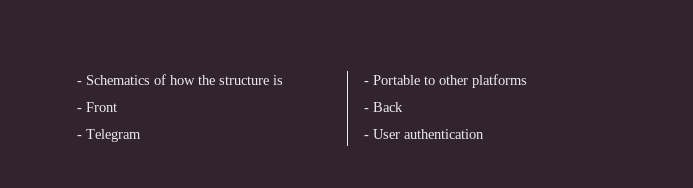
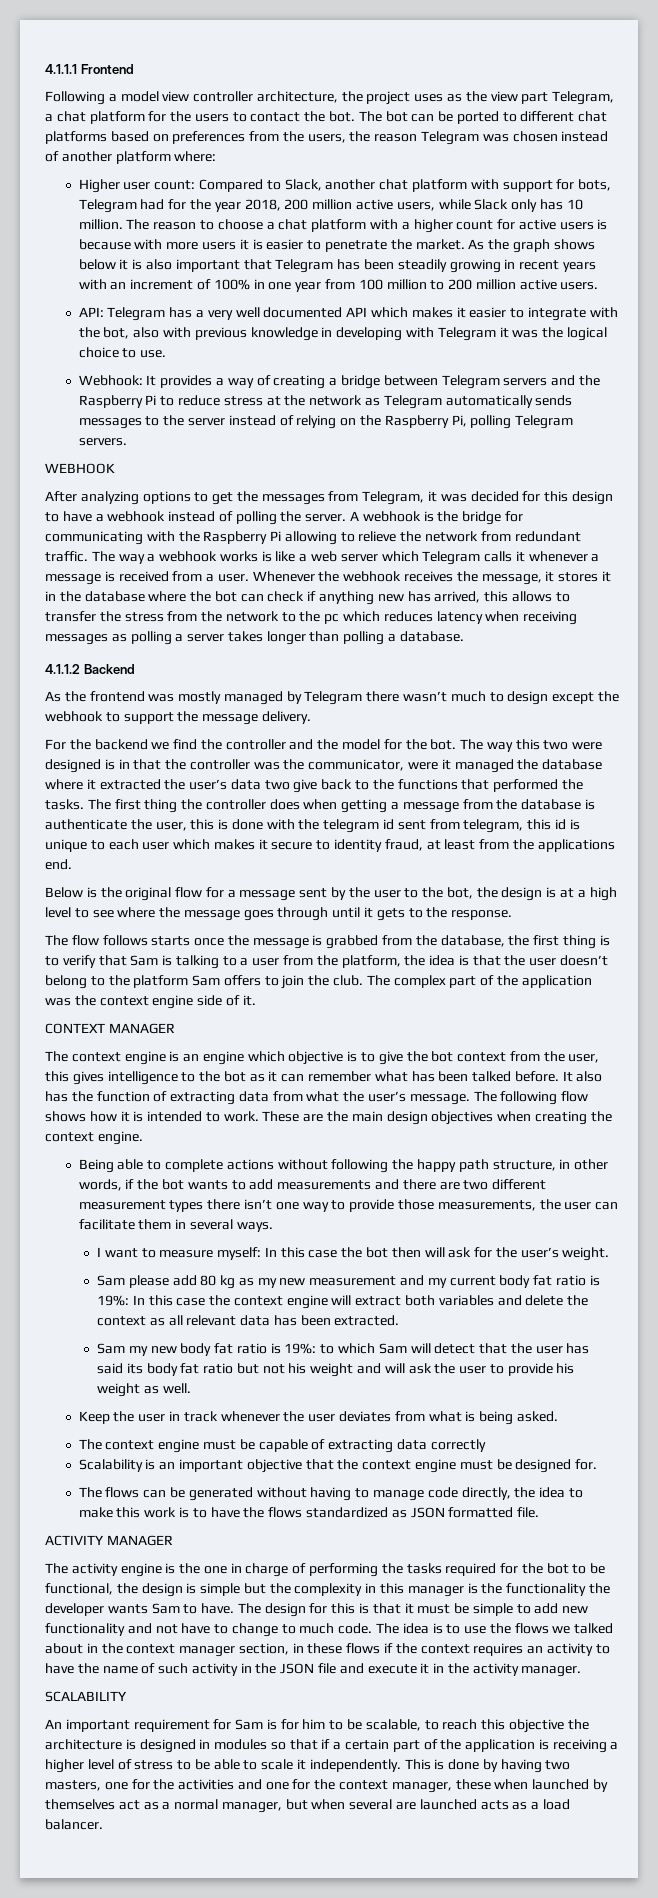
[77,74,283,85] [77,102,117,112] [77,129,141,142] [364,74,527,88] [364,102,403,112] [364,129,484,139] - Schematics of how the structure is // - Front // - Telegram // - Portable to other platforms // - Back // - User authentication -> [45,64,134,74] [45,91,615,105] [45,111,608,124] [45,131,609,145] [45,151,217,164] [78,179,612,193] [78,199,583,213] [78,219,608,233] [78,239,595,253] [78,259,596,273] [78,279,599,292] [78,307,618,321] [78,327,607,341] [78,347,167,358] [78,375,600,389] [78,395,573,409] [78,415,574,429] [78,438,127,446] [45,463,115,474] [45,491,613,505] [45,511,523,525] [45,531,581,545] [45,551,600,565] [45,571,611,585] [45,591,570,605] [45,611,578,625] [45,631,464,645] [45,664,135,674] [45,691,619,705] [45,711,311,725] [45,739,603,752] [45,759,603,773] [45,779,583,793] [45,799,595,813] [45,819,580,833] [45,839,615,852] [45,859,72,870] [45,887,617,901] [45,907,513,921] [45,935,610,949] [45,955,609,969] [45,975,592,989] [45,995,256,1009] [45,1023,175,1034] [45,1051,600,1065] [45,1071,603,1085] [45,1091,589,1105] [45,1111,612,1125] [45,1131,143,1145] [78,1159,609,1173] [78,1179,547,1191] [78,1199,619,1212] [78,1219,273,1232] [96,1247,610,1261] [96,1275,600,1289] [96,1295,589,1309] [96,1315,400,1326] [96,1343,590,1356] [96,1363,575,1377] [96,1383,191,1397] [78,1411,558,1425] [78,1439,486,1453] [78,1459,598,1473] [78,1487,583,1501] [78,1507,540,1518] [45,1535,173,1546] [45,1563,606,1577] [45,1583,610,1597] [45,1603,589,1617] [45,1623,614,1637] [45,1643,610,1657] [45,1663,582,1677] [45,1691,127,1702] [45,1719,589,1733] [45,1739,619,1753] [45,1759,571,1773] [45,1779,608,1793] [45,1799,570,1813] [45,1819,103,1830] 4.1.1.1 Frontend // Following a model view controller architecture, the project uses as the view part Telegram, a chat platform for the users to contact the bot. The bot can be ported to different chat platforms based on preferences from the users, the reason Telegram was chosen instead of another platform where: // Higher user count: Compared to Slack, another chat platform with support for bots, Telegram had for the year 2018, 200 million active users, while Slack only has 10 million. The reason to choose a chat platform with a higher count for active users is because with more users it is easier to penetrate the market. As the graph shows below it is also important that Telegram has been steadily growing in recent years with an increment of 100% in one year from 100 million to 200 million active users. // API: Telegram has a very well documented API which makes it easier to integrate with the bot, also with previous knowledge in developing with Telegram it was the logical choice to use. // Webhook: It provides a way of creating a bridge between Telegram servers and the Raspberry Pi to reduce stress at the network as Telegram automatically sends messages to the server instead of relying on the Raspberry Pi, polling Telegram servers. // WEBHOOK // After analyzing options to get the messages from Telegram, it was decided for this design to have a webhook instead of polling the server. A webhook is the bridge for communicating with the Raspberry Pi allowing to relieve the network from redundant traffic. The way a webhook works is like a web server which Telegram calls it whenever a message is received from a user. Whenever the webhook receives the message, it stores it in the database where the bot can check if anything new has arrived, this allows to transfer the stress from the network to the pc which reduces latency when receiving messages as polling a server takes longer than polling a database. // 4.1.1.2 Backend // As the frontend was mostly managed by Telegram there wasn’t much to design except the webhook to support the message delivery. // For the backend we find the controller and the model for the bot. The way this two were designed is in that the controller was the communicator, were it managed the database where it extracted the user’s data two give back to the functions that performed the tasks. The first thing the controller does when getting a message from the database is authenticate the user, this is done with the telegram id sent from telegram, this id is unique to each user which makes it secure to identity fraud, at least from the applications end. // Below is the original flow for a message sent by the user to the bot, the design is at a high level to see where the message goes through until it gets to the response. // The flow follows starts once the message is grabbed from the database, the first thing is to verify that Sam is talking to a user from the platform, the idea is that the user doesn’t belong to the platform Sam offers to join the club. The complex part of the application was the context engine side of it. // CONTEXT MANAGER // The context engine is an engine which objective is to give the bot context from the user, this gives intelligence to the bot as it can remember what has been talked before. It also has the function of extracting data from what the user’s message. The following flow shows how it is intended to work. These are the main design objectives when creating the context engine. // Being able to complete actions without following the happy path structure, in other words, if the bot wants to add measurements and there are two different measurement types there isn’t one way to provide those measurements, the user can facilitate them in several ways. // I want to measure myself: In this case the bot then will ask for the user’s weight. // Sam please add 80 kg as my new measurement and my current body fat ratio is 19%: In this case the context engine will extract both variables and delete the context as all relevant data has been extracted. // Sam my new body fat ratio is 19%: to which Sam will detect that the user has said its body fat ratio but not his weight and will ask the user to provide his weight as well. // Keep the user in track whenever the user deviates from what is being asked. // The context engine must be capable of extracting data correctly // Scalability is an important objective that the context engine must be designed for. // The flows can be generated without having to manage code directly, the idea to make this work is to have the flows standardized as JSON formatted file. // ACTIVITY MANAGER // The activity engine is the one in charge of performing the tasks required for the bot to be functional, the design is simple but the complexity in this manager is the functionality the developer wants Sam to have. The design for this is that it must be simple to add new functionality and not have to change to much code. The idea is to use the flows we talked about in the context manager section, in these flows if the context requires an activity to have the name of such activity in the JSON file and execute it in the activity manager. // SCALABILITY // An important requirement for Sam is for him to be scalable, to reach this objective the architecture is designed in modules so that if a certain part of the application is receiving a higher level of stress to be able to scale it independently. This is done by having two masters, one for the activities and one for the context manager, these when launched by themselves act as a normal manager, but when several are launched acts as a load balancer.

